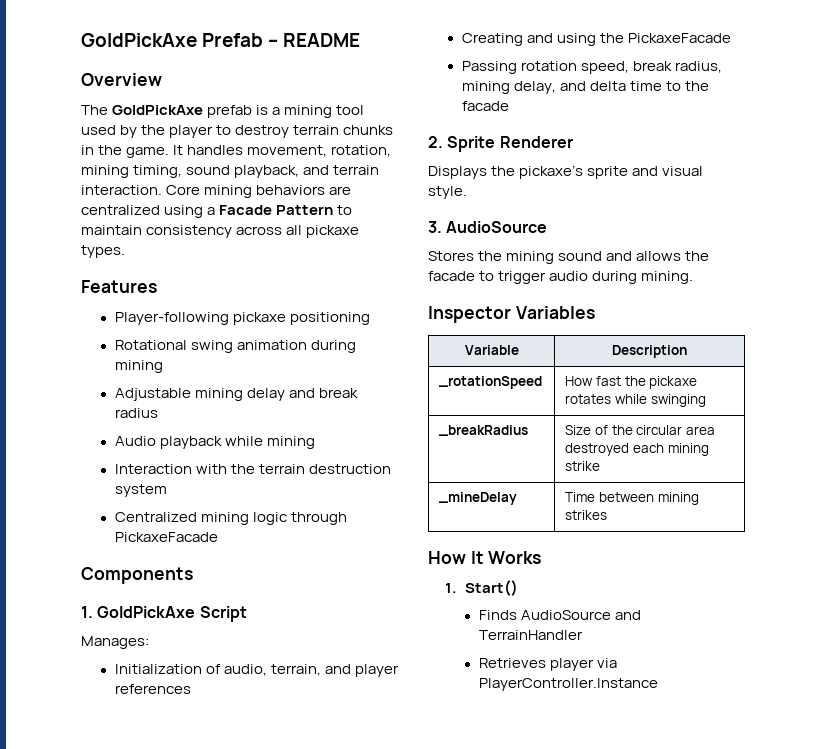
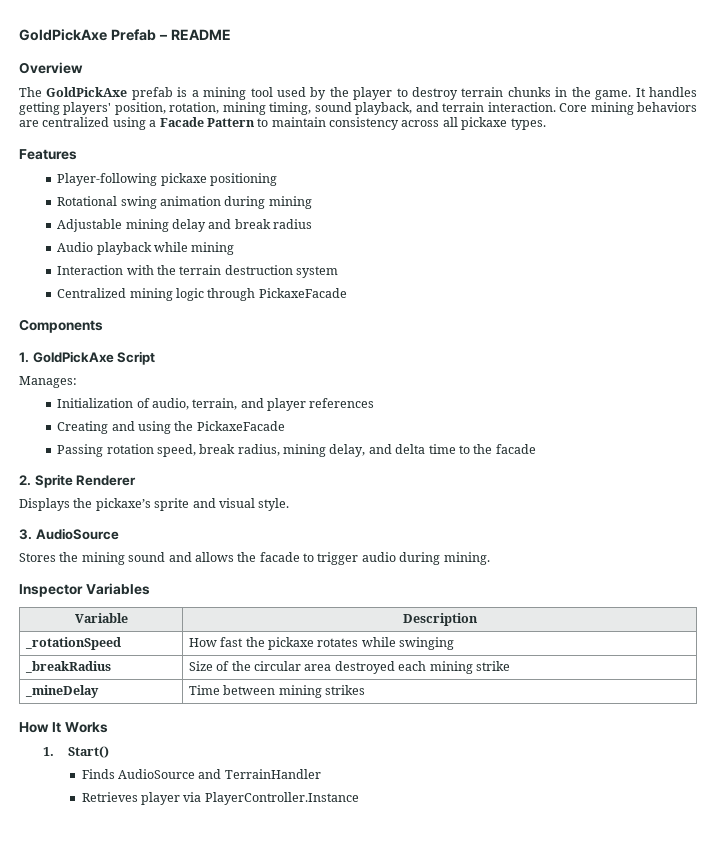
[247,145,328,157] movement, -> [19,102,166,115] getting players' position,

